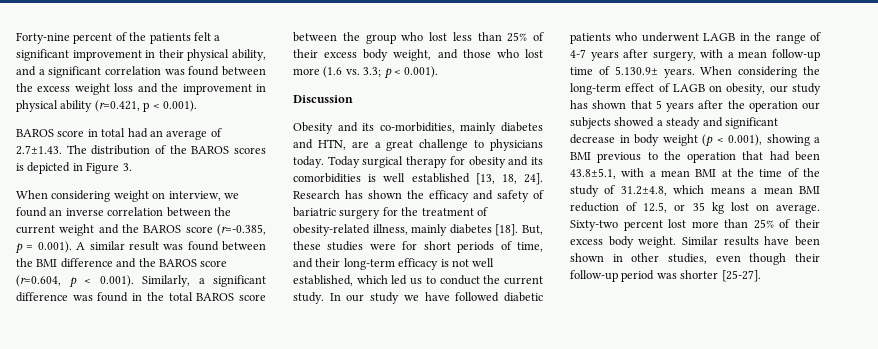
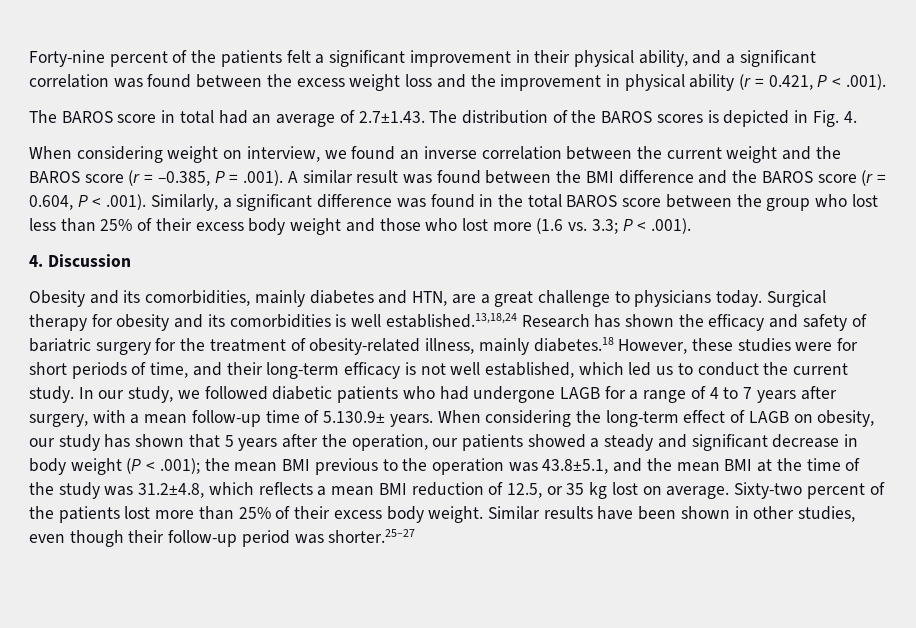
[94,100,197,112] (r=0.421, p < 0.001). // -> [739,74,886,90] [29,110,57,123] (r = 0.421, P < .001). // The
[86,162,132,174] Figure 3. -> [812,110,857,127] Fig. 4.
[217,224,266,236] [15,241,72,254] (r=-0.385, p = 0.001). -> [128,170,284,186] (r = –0.385, P = .001).
[16,275,134,288] (r=0.604, p < 0.001). -> [861,170,886,186] [29,194,147,210] (r = 0.604, P < .001).
[393,49,432,61] weight, -> [290,218,342,235] weight
[383,66,439,79] p < 0.001). // -> [622,218,692,234] [29,255,43,267] P < .001). // 4.
[379,122,455,133] co-morbidities, -> [145,290,251,306] comorbidities,
[327,156,404,168] Today surgical -> [766,290,826,307] Surgical
[411,173,543,185] established [13, 18, 24]. -> [385,313,517,328] established.13,18,24
[449,224,543,236] diabetes [18]. But, -> [533,337,688,354] diabetes.18 However,
[370,292,450,304] study we have -> [128,386,200,403] study, we
[641,32,821,44] [570,49,586,58] underwent LAGB in the range of 4-7 -> [439,386,753,403] had undergone LAGB for a range of 4 to 7
[748,101,820,112] [570,117,611,129] operation our subjects -> [351,434,523,451] operation, our patients
[702,134,820,147] (p < 0.001), showing a -> [126,458,278,474] (P < .001); the mean
[742,151,820,161] [570,168,656,179] that had been 43.8±5.1, with a -> [508,458,672,474] was 43.8±5.1, and the
[604,185,616,194] of -> [104,486,134,496] was
[710,187,745,194] means -> [258,482,313,495] reflects
(663, 225) none -> [869,482,885,495] [29,506,120,523] of the patients
[680,270,761,282] shorter [25-27]. -> [328,529,416,543] shorter.25–27

